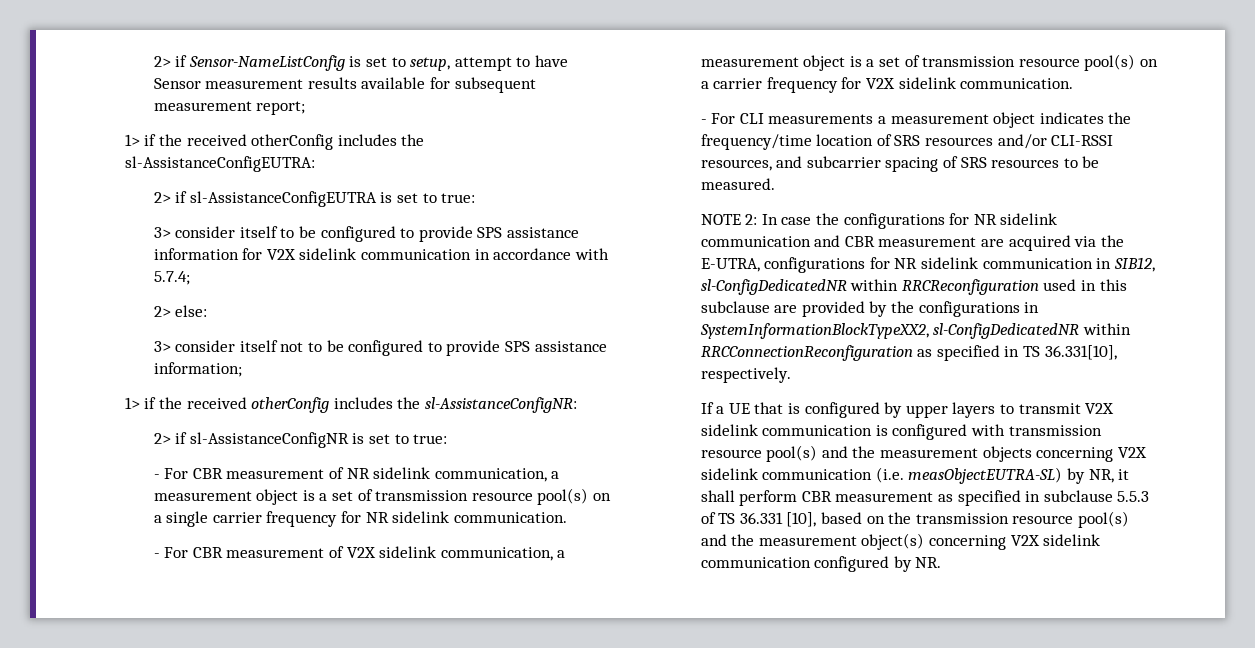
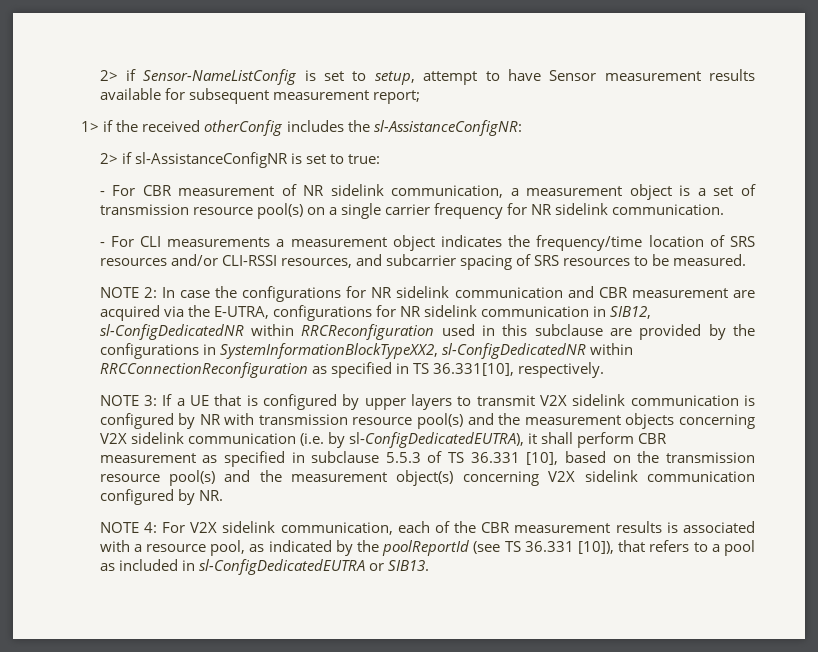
[124,134,425,150] [124,156,315,172] [153,191,476,207] [153,226,579,242] [153,248,609,260] [153,271,190,285] [153,305,208,317] [153,340,607,356] [153,362,242,377] // 1> if the received otherConfig includes the sl-AssistanceConfigEUTRA: // 2> if sl-AssistanceConfigEUTRA is set to true: // 3> consider itself to be configured to provide SPS assistance information for V2X sidelink communication in accordance with 5.7.4; // 2> else: // 3> consider itself not to be configured to provide SPS assistance information; -> (420, 97) none
[153,546,566,561] [700,54,1158,71] [700,77,1074,93] // - For CBR measurement of V2X sidelink communication, a measurement object is a set of transmission resource pool(s) on a carrier frequency for V2X sidelink communication. -> (725, 209) none
(791, 375) none -> [99,395,157,406] NOTE 3:
(968, 432) none -> [178,413,221,429] by NR
[908,467,1114,484] measObjectEUTRA-SL) by NR, -> [327,432,524,448] by sl-ConfigDedicatedEUTRA),
(942, 562) none -> [99,521,756,535] [99,540,755,556] [99,559,429,575] // NOTE 4: For V2X sidelink communication, each of the CBR measurement results is associated with a resource pool, as indicated by the poolReportId (see TS 36.331 [10]), that refers to a pool as included in sl-ConfigDedicatedEUTRA or SIB13.

